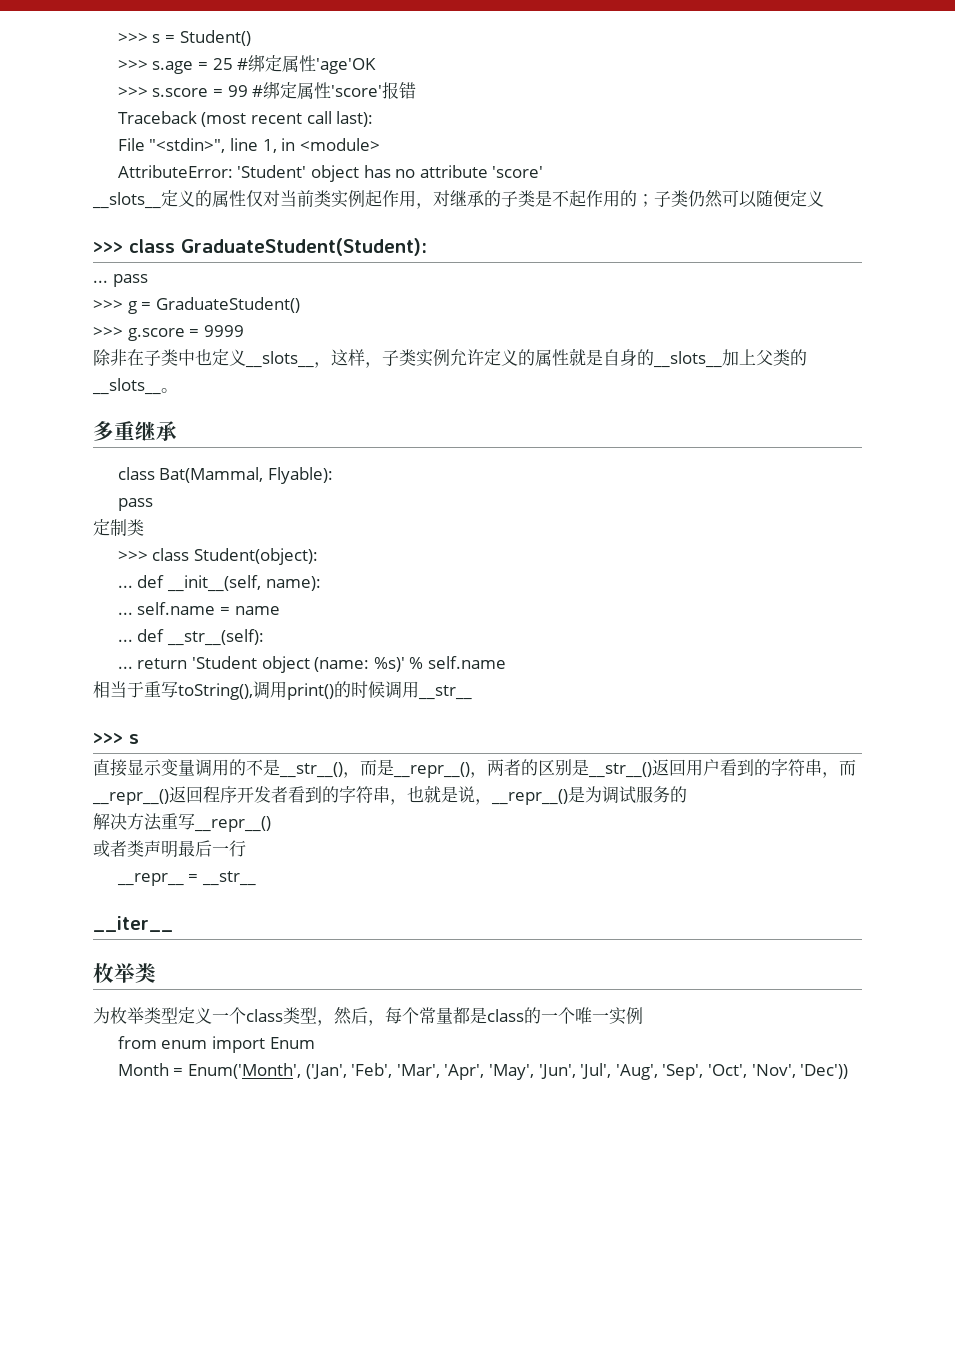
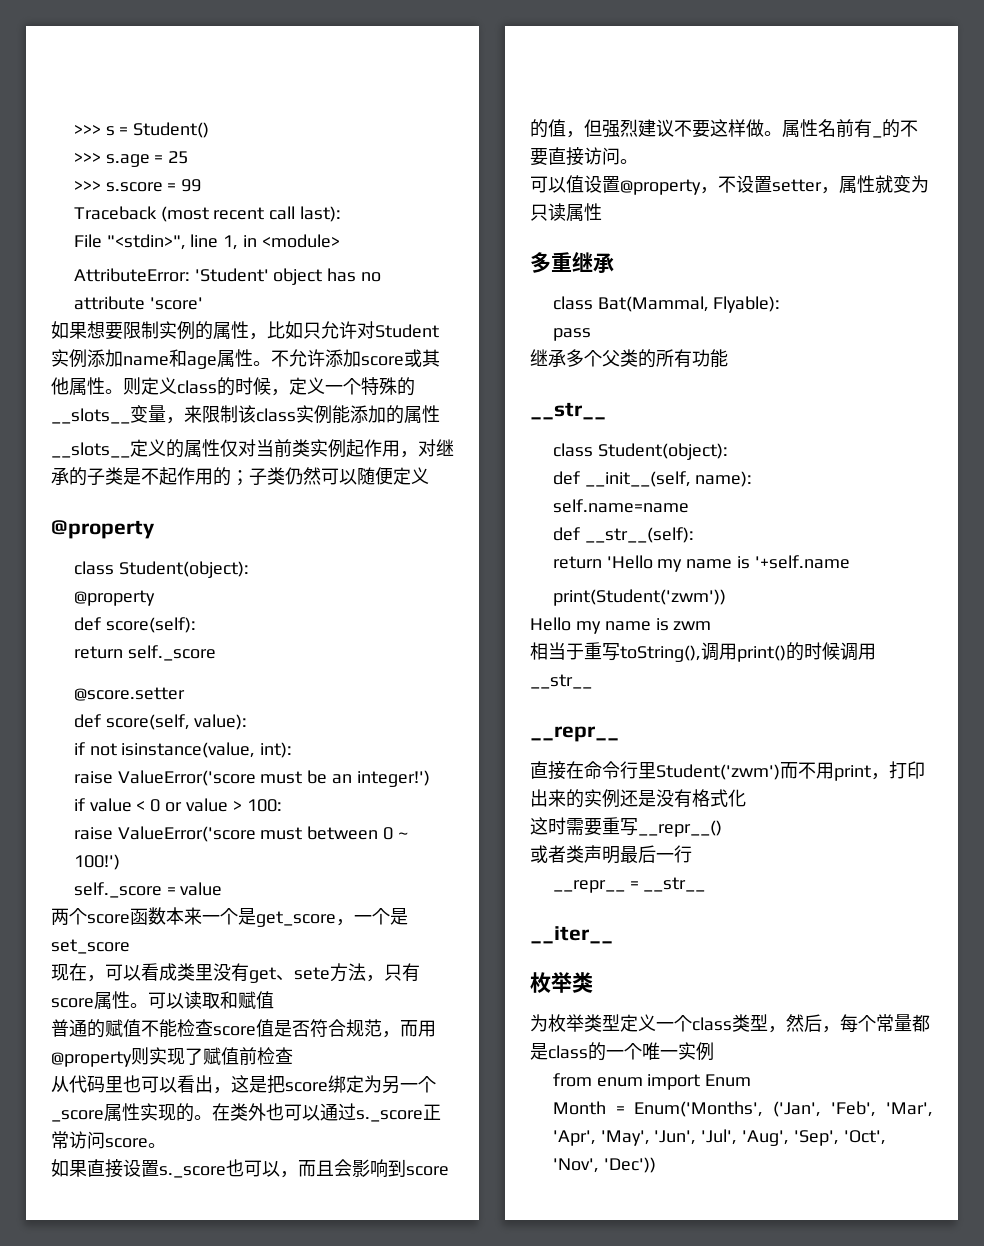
[237,54,377,74] #绑定属性'age'OK -> (189, 157) none
[252,81,417,99] #绑定属性'score'报错 -> (202, 185) none
(544, 172) none -> [51,321,439,340] [51,349,440,369] [51,377,415,396] [51,405,440,424] // 如果想要限制实例的属性，比如只允许对Student实例添加name和age属性。不允许添加score或其他属性。则定义class的时候，定义一个特殊的__slots__变量，来限制该class实例能添加的属性
[93,238,427,256] [93,274,148,287] [93,297,300,314] [93,325,244,341] [93,348,807,368] [92,378,178,395] >>> class GraduateStudent(Student): // ... pass // >>> g = GraduateStudent() // >>> g.score = 9999 // 除非在子类中也定义__slots__，这样，子类实例允许定义的属性就是自身的__slots__加上父类的__slots__。 -> [51,520,155,539] [73,561,249,578] [73,590,155,606] [73,617,196,633] [73,645,216,661] [73,687,185,701] [73,714,248,730] [73,742,293,758] [73,770,430,787] [73,798,282,812] [73,826,408,842] [73,854,120,870] [73,882,223,898] [51,907,408,927] [51,939,130,954] [51,963,420,983] [51,991,274,1009] [51,1019,436,1038] [51,1047,293,1067] [51,1075,436,1094] [51,1103,441,1122] [51,1131,166,1149] [51,1159,449,1178] [530,119,918,138] [530,147,638,166] [530,175,929,195] [530,203,602,221] @property // class Student(object): // @property // def score(self): // return self._score // @score.setter // def score(self, value): // if not isinstance(value, int): // raise ValueError('score must be an integer!') // if value < 0 or value > 100: // raise ValueError('score must between 0 ~ 100!') // self._score = value // 两个score函数本来一个是get_score，一个是set_score // 现在，可以看成类里没有get、sete方法，只有score属性。可以读取和赋值 // 普通的赋值不能检查score值是否符合规范，而用@property则实现了赋值前检查 // 从代码里也可以看出，这是把score绑定为另一个_score属性实现的。在类外也可以通过s._score正常访问score。 // 如果直接设置s._score也可以，而且会影响到score的值，但强烈建议不要这样做。属性名前有_的不要直接访问。 // 可以值设置@property，不设置setter，属性就变为只读属性
[93,519,144,536] [117,548,319,565] [117,585,133,588] 定制类 // >>> class Student(object): // ... -> [530,349,728,368] [530,402,606,420] [552,443,728,460] 继承多个父类的所有功能 // __str__ // class Student(object): //
[117,602,280,615] [117,629,265,646] [117,656,507,673] ... self.name = name // ... def __str__(self): // ... return 'Student object (name: %s)' % self.name -> [552,499,689,513] [552,527,694,543] [552,555,850,572] [552,589,726,606] [530,617,712,634] self.name=name // def __str__(self): // return 'Hello my name is '+self.name // print(Student('zwm')) // Hello my name is zwm
[93,733,139,744] [93,759,856,778] [92,785,687,805] [93,813,162,831] >>> s // 直接显示变量调用的不是__str__()，而是__repr__()，两者的区别是__str__()返回用户看到的字符串，而__repr__()返回程序开发者看到的字符串，也就是说，__repr__()是为调试服务的 // 解决方法 -> [530,726,619,742] [530,761,925,781] [530,789,746,808] [530,817,602,836] __repr__ // 直接在命令行里Student('zwm')而不用print，打印出来的实例还是没有格式化 // 这时需要
[188,1063,302,1079] Enum('Month', -> [634,1101,764,1117] Enum('Months',

